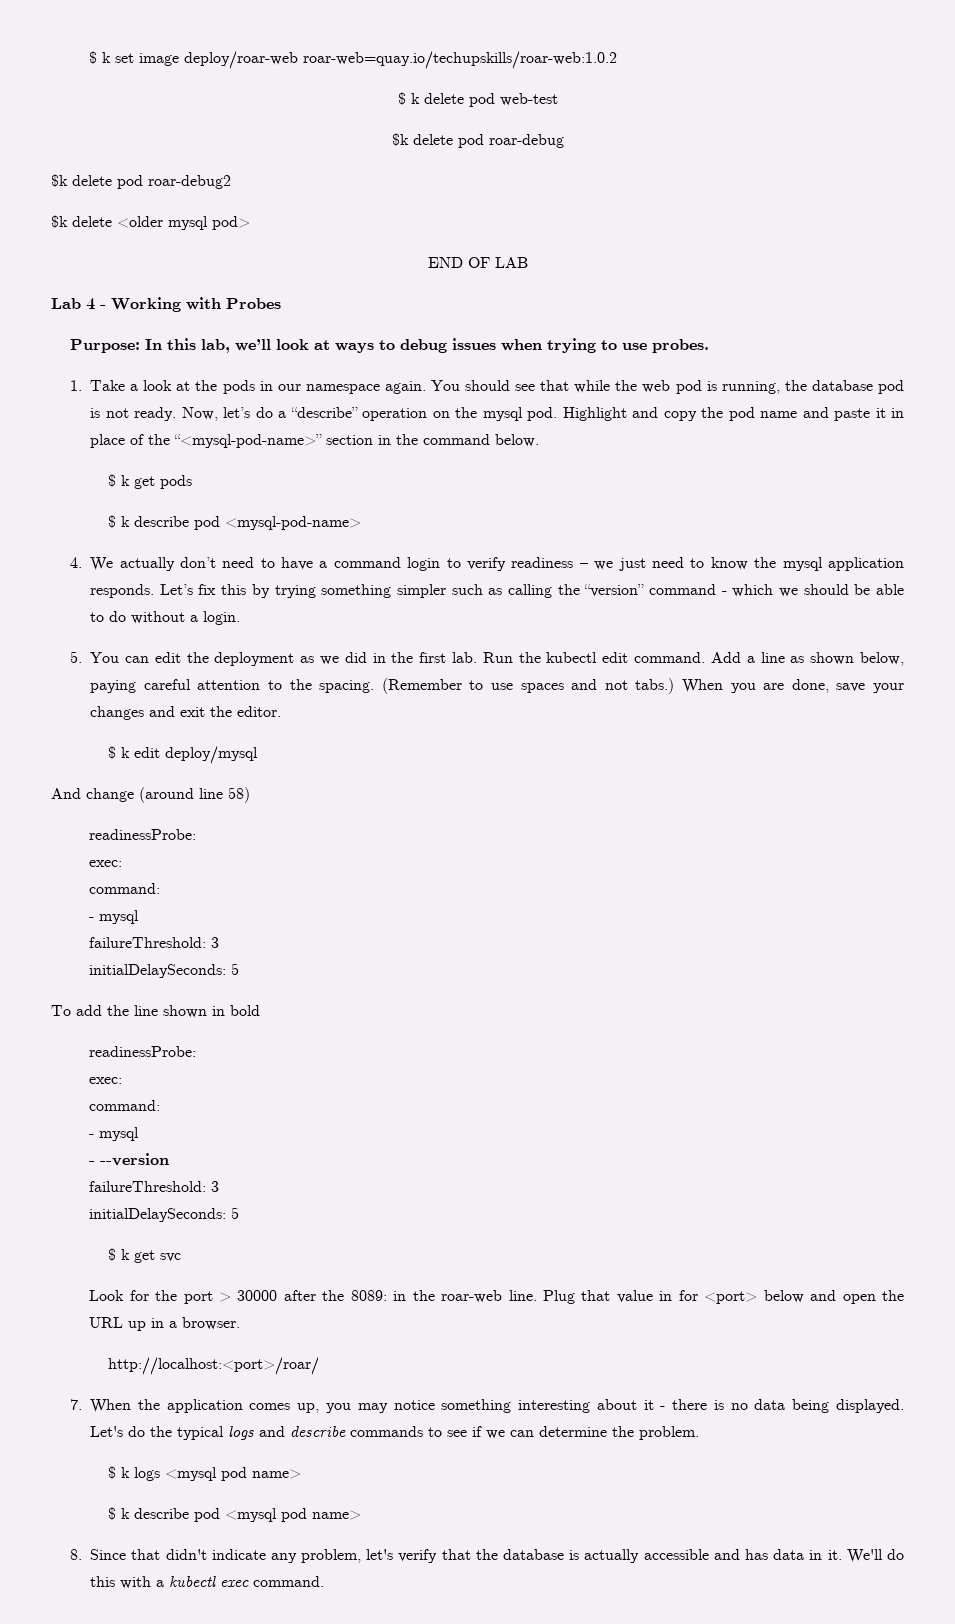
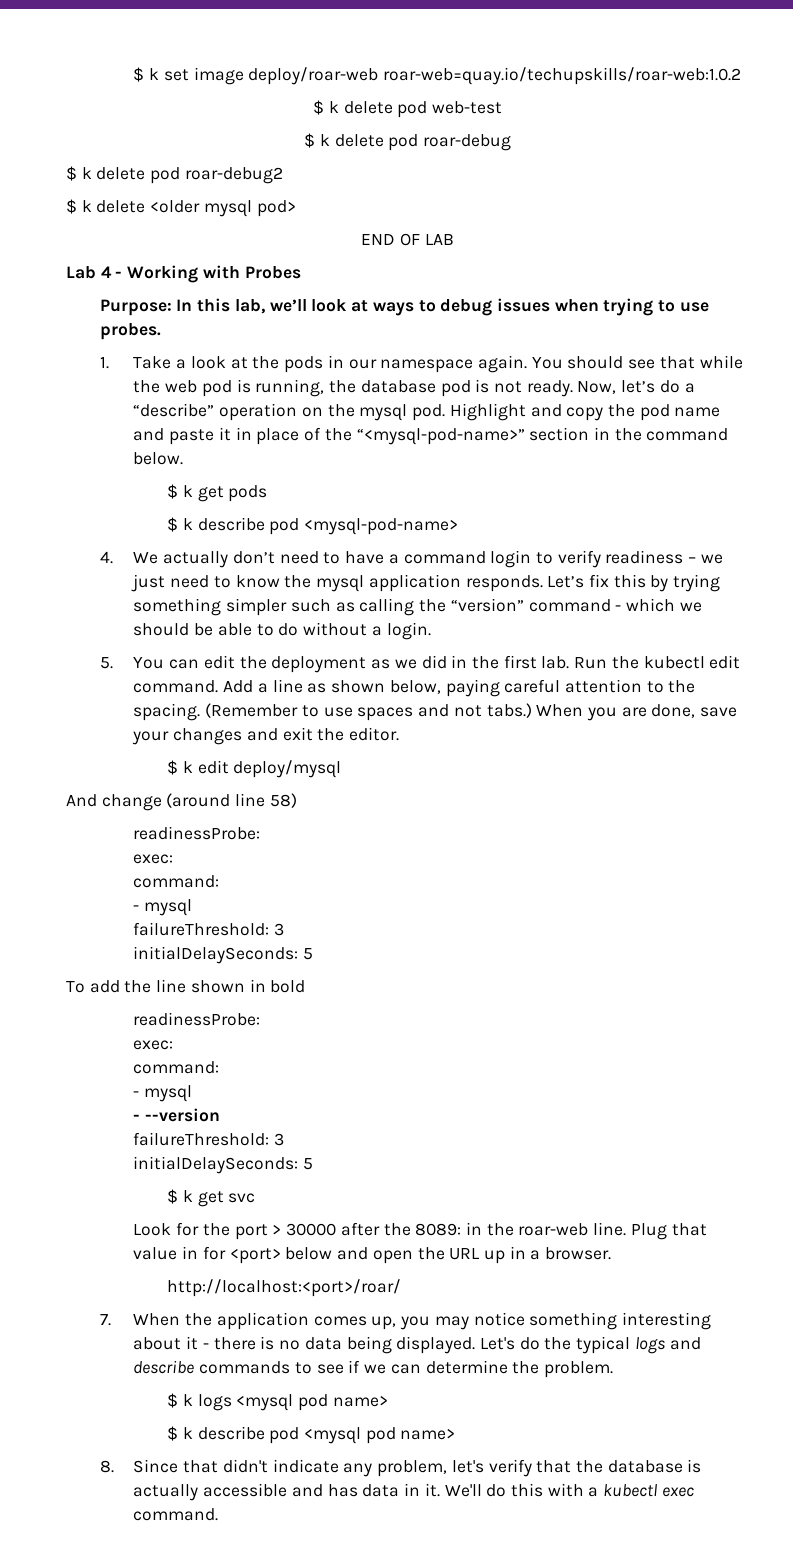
[391,133,409,146] $k -> [304,133,330,148] $ k
[51,174,68,187] $k -> [66,166,92,181] $ k
[51,215,68,228] $k -> [66,199,92,214] $ k

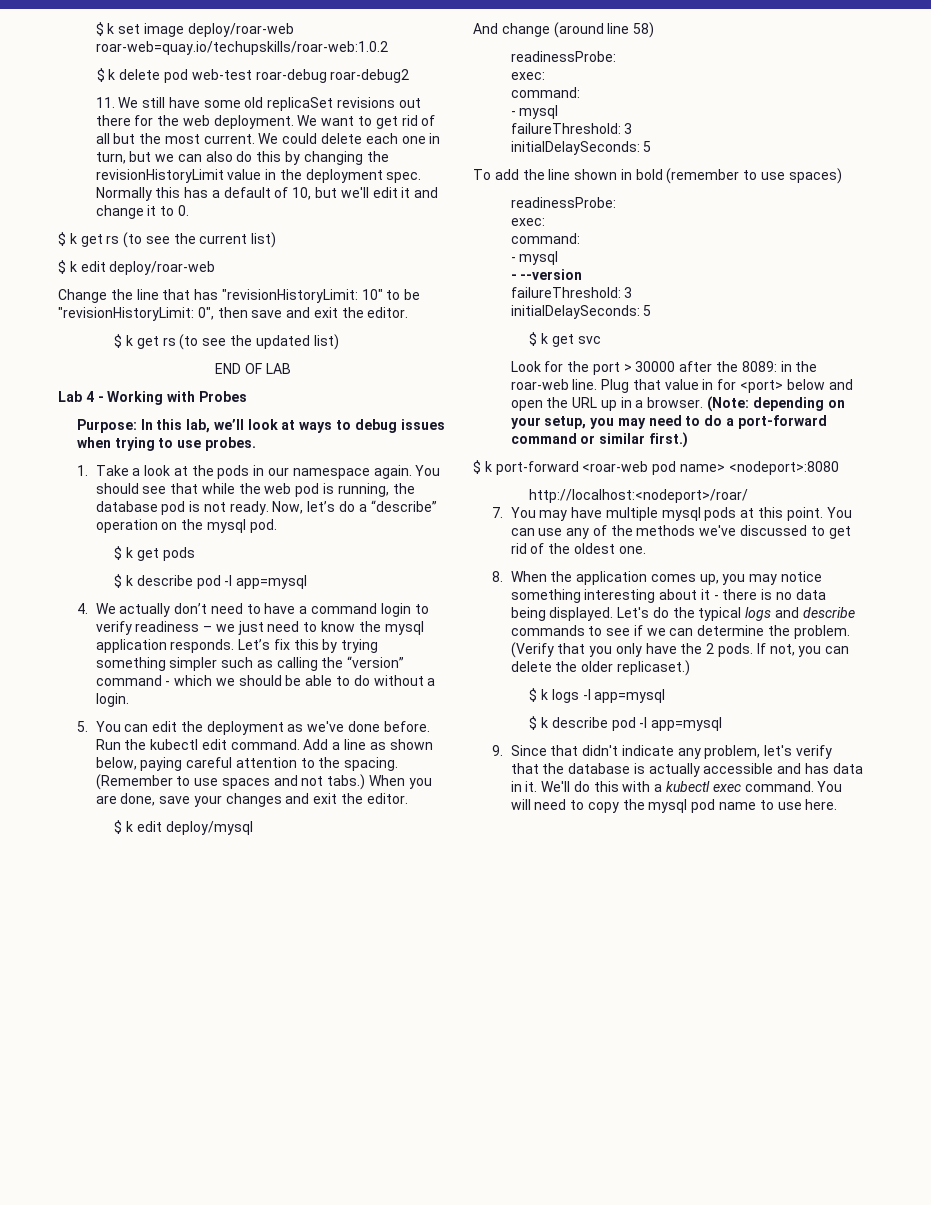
[304,133,511,151] [66,166,283,184] [66,199,296,217] // $ k delete pod roar-debug // $ k delete pod roar-debug2 // $ k delete <older mysql pod> -> [255,69,410,83] [95,97,421,111] [95,115,436,129] [95,133,441,144] [95,151,389,165] [95,169,422,183] [95,187,439,201] [95,205,189,219] [58,232,277,248] [58,260,216,275] [58,289,421,303] [58,307,409,321] [114,334,339,350] roar-debug roar-debug2 // 11. We still have some old replicaSet revisions out there for the web deployment. We want to get rid of all but the most current. We could delete each one in turn, but we can also do this by changing the revisionHistoryLimit value in the deployment spec. Normally this has a default of 10, but we'll edit it and change it to 0. // $ k get rs (to see the current list) // $ k edit deploy/roar-web // Change the line that has "revisionHistoryLimit: 10" to be "revisionHistoryLimit: 0", then save and exit the editor. // $ k get rs (to see the updated list)
[449,403,721,421] [133,427,729,445] [133,452,184,465] Highlight and copy the pod name and paste it in place of the “<mysql-pod-name>” section in the command below. -> (277, 526) none
[304,518,459,535] <mysql-pod-name> -> [224,575,308,589] -l app=mysql
[394,655,570,669] we did in the first lab. -> [307,721,430,732] we've done before.
(306, 986) none -> [666,168,842,184] (remember to use spaces)
[167,1279,402,1297] [99,1314,111,1326] // http://localhost:<port>/roar/ // 7. -> [707,396,845,412] [510,415,827,429] [510,432,688,448] [473,460,839,475] [529,489,749,503] [491,507,852,521] [510,525,851,539] [510,543,646,554] [491,571,503,582] (Note: depending on your setup, you may need to do a port-forward command or similar first.) // $ k port-forward <roar-web pod name> <nodeport>:8080 // http://localhost:<nodeport>/roar/ // 7. You may have multiple mysql pods at this point. You can use any of the methods we've discussed to get rid of the oldest one. // 8.
(613, 1369) none -> [510,642,850,658] [510,660,690,676] (Verify that you only have the 2 pods. If not, you can delete the older replicaset.)
[236,1394,388,1411] [167,1426,456,1444] [99,1460,114,1473] <mysql pod name> // $ k describe pod <mysql pod name> // 8. -> [582,689,666,703] [529,716,723,731] [491,745,503,756] -l app=mysql // $ k describe pod -l app=mysql // 9.
(219, 1514) none -> [817,781,843,792] [510,799,838,813] You will need to copy the mysql pod name to use here.

